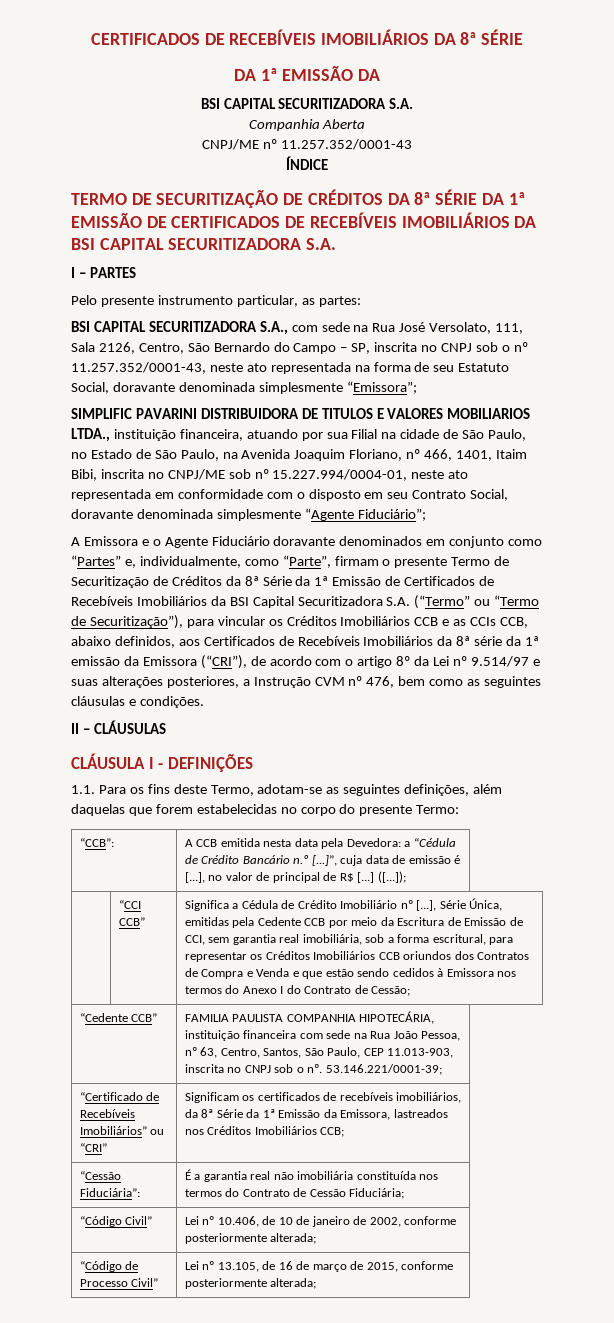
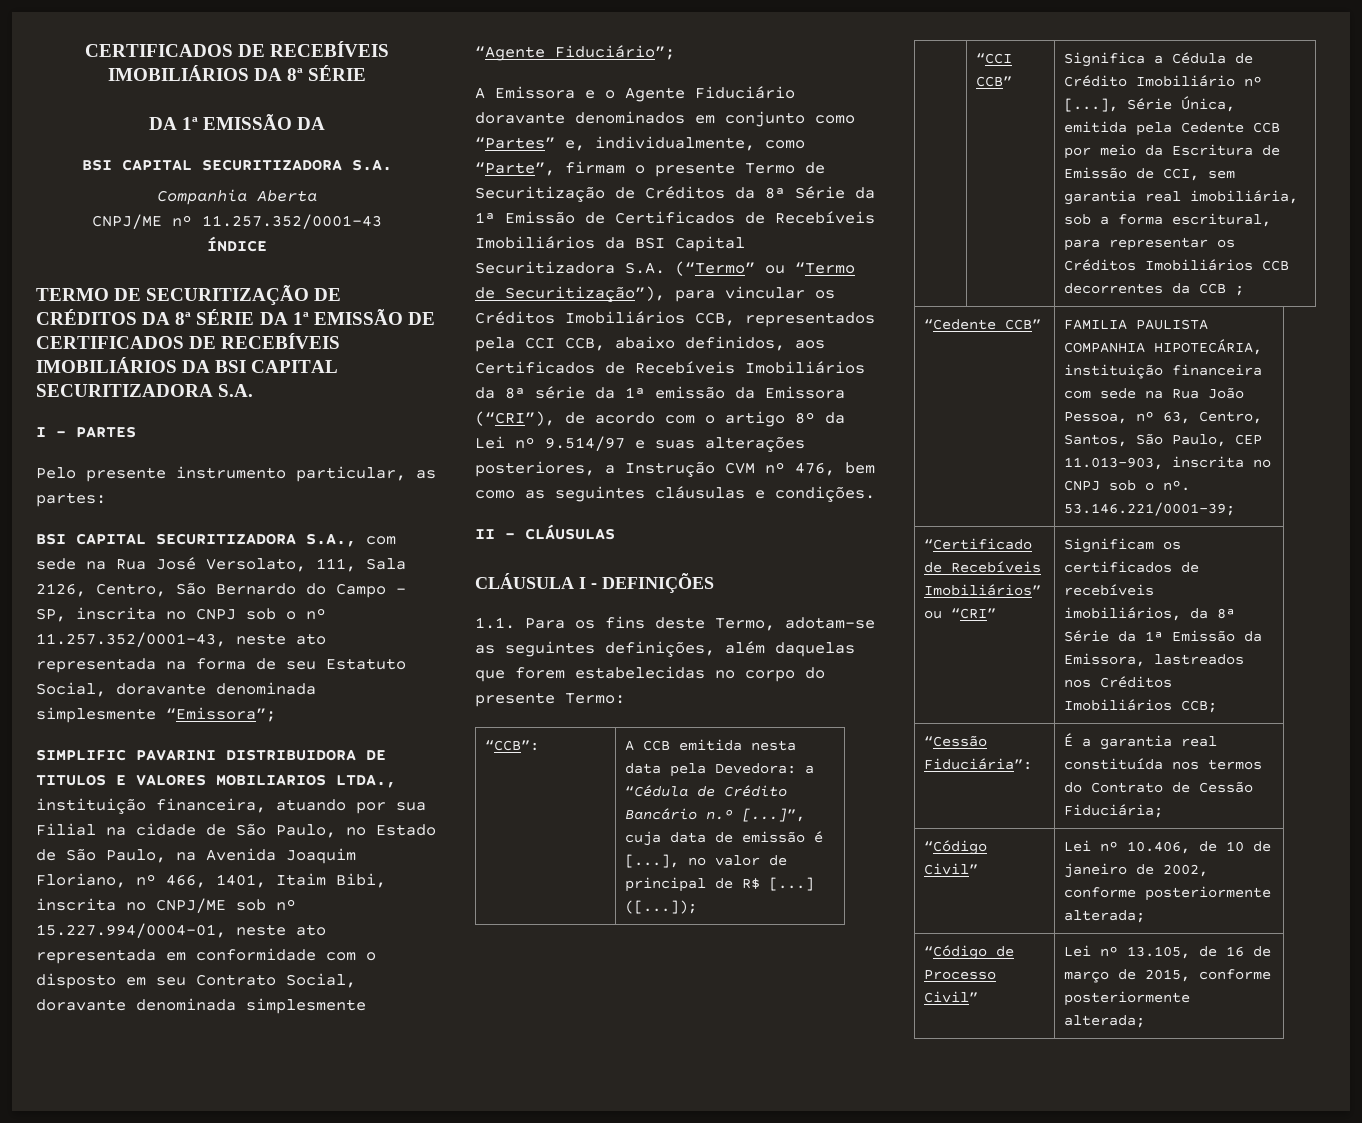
[414,617,497,626] CCB e as CCIs -> [695,312,875,327] [475,337,555,352] CCB, representados pela CCI
[184,917,229,926] emitidas -> [1063,121,1127,133] emitida
[403,951,530,960] [184,968,517,979] [184,985,411,996] oriundos dos Contratos de Compra e Venda e que estão sendo cedidos à Emissora nos termos do Anexo I do Contrato de Cessão; -> [1063,283,1244,296] decorrentes da CCB ;
[273,1171,354,1180] não imobiliária -> (1217, 741) none

